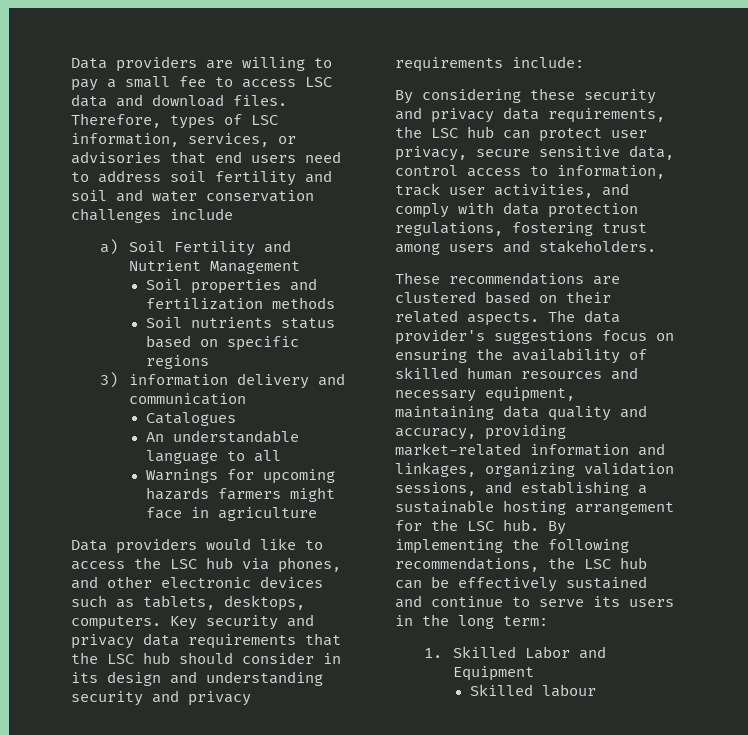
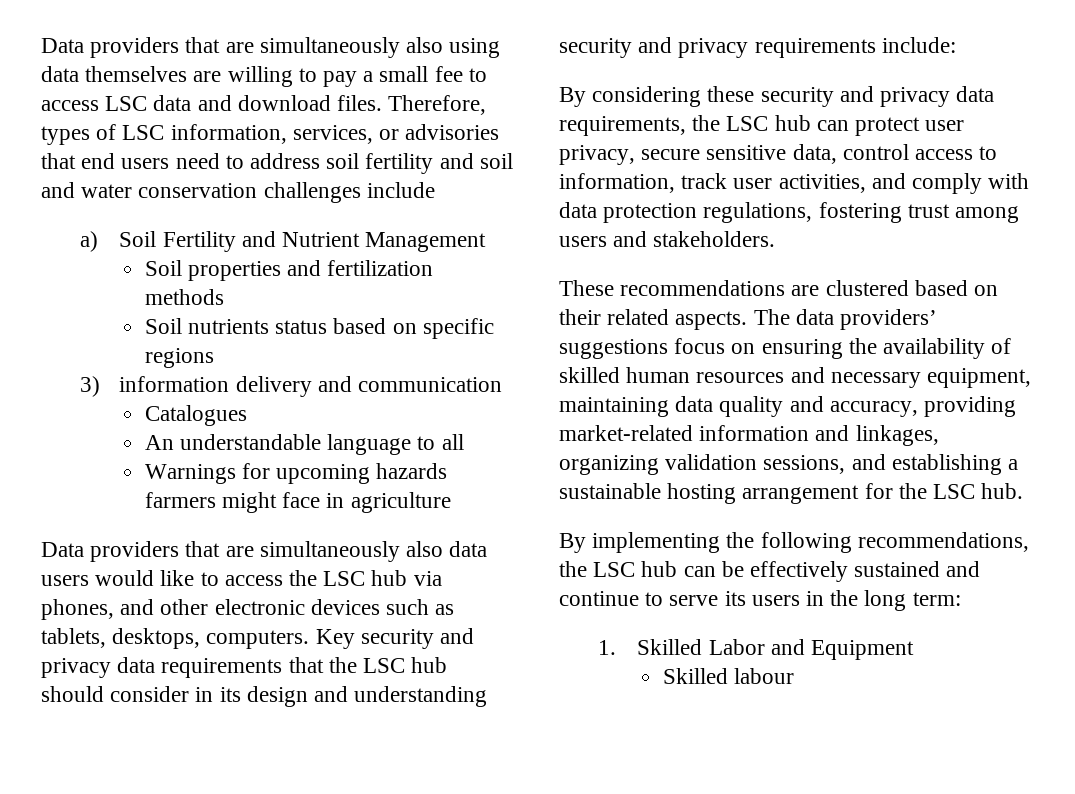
[71,56,197,72] Data providers -> [41,37,501,58] [41,66,188,82] Data providers that are simultaneously also using data themselves
(197, 546) none -> [185,541,488,562] [41,575,89,586] that are simultaneously also data users
[395,329,485,345] provider's -> [840,309,938,330] providers’
(539, 525) none -> (1024, 491) //

